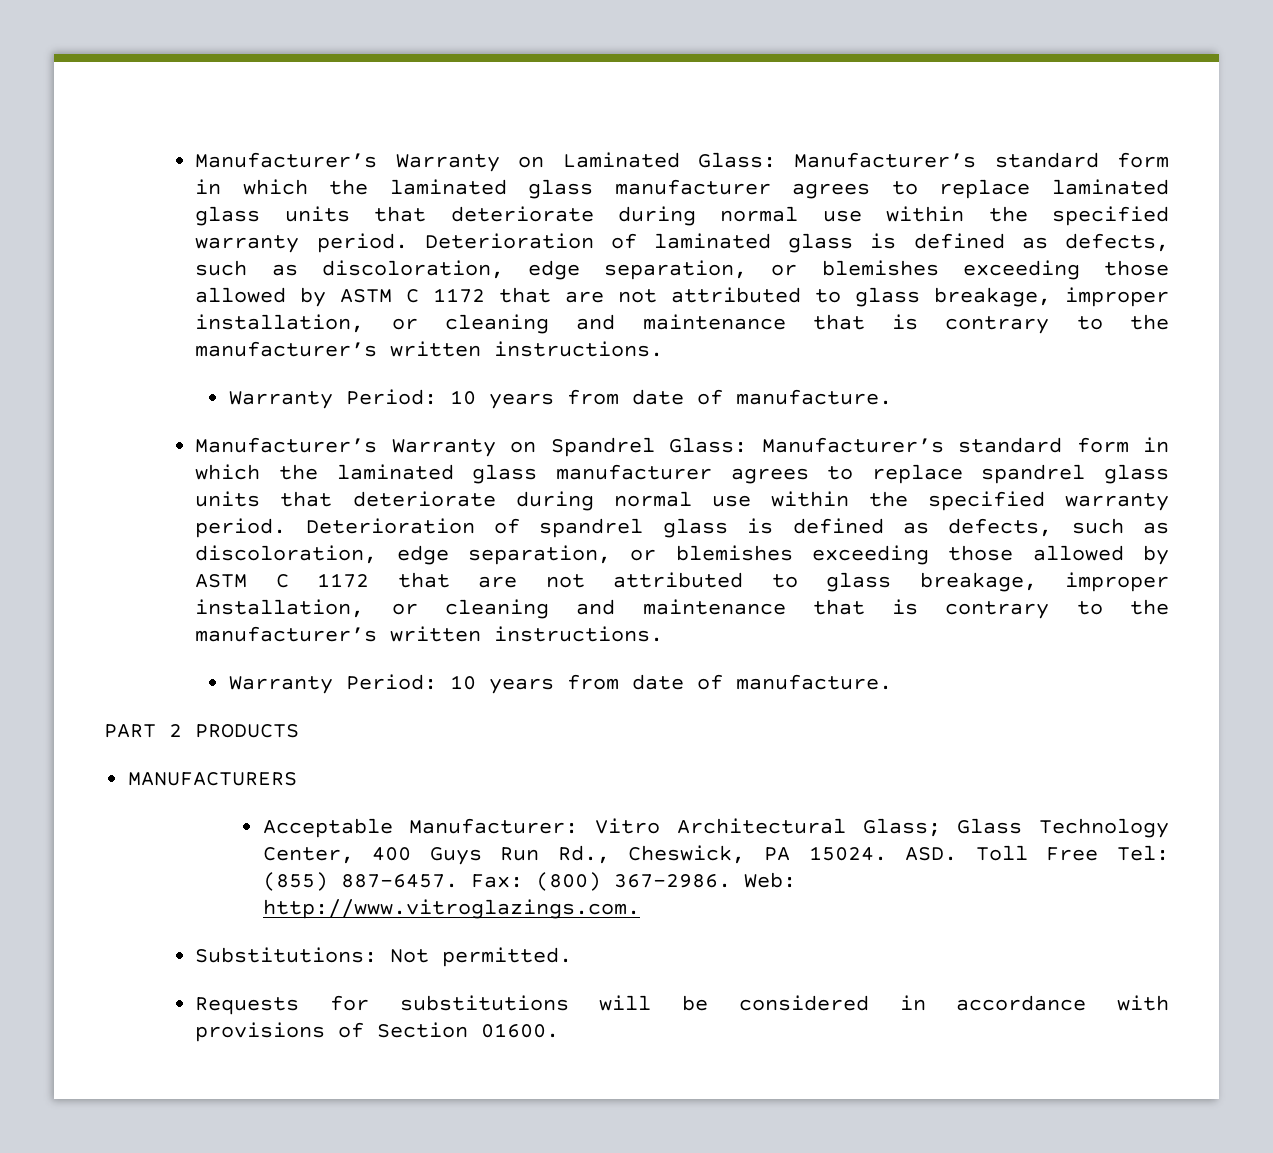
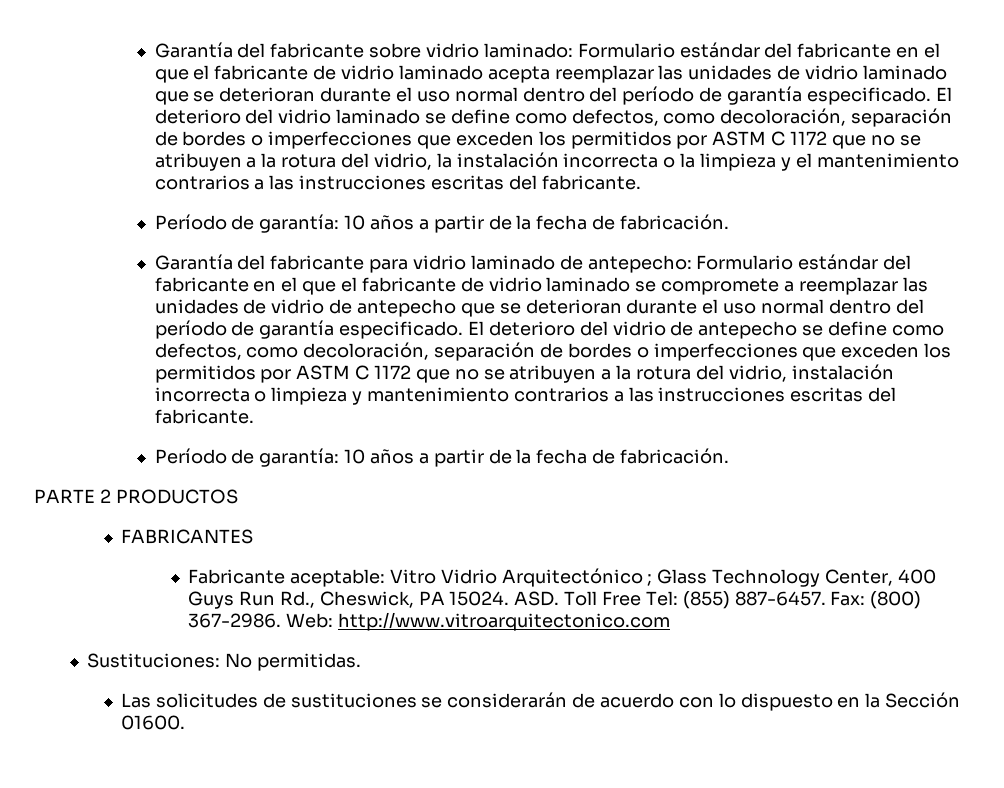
[195,152,1169,172] [195,179,1169,199] [195,206,1169,226] [195,233,1170,253] [195,260,1169,280] [195,287,1169,307] [195,314,1170,334] [195,341,664,357] [228,389,892,409] [195,437,1170,457] [195,464,1169,484] [195,491,1169,511] [195,518,1169,538] [195,545,1170,565] [195,572,1169,592] [195,599,1170,619] [195,626,664,642] [228,674,892,694] [104,724,299,738] [128,772,298,786] [262,818,941,838] Manufacturer’s Warranty on Laminated Glass: Manufacturer’s standard form in which the laminated glass manufacturer agrees to replace laminated glass units that deteriorate during normal use within the specified warranty period. Deterioration of laminated glass is defined as defects, such as discoloration, edge separation, or blemishes exceeding those allowed by ASTM C 1172 that are not attributed to glass breakage, improper installation, or cleaning and maintenance that is contrary to the manufacturer’s written instructions. // Warranty Period: 10 years from date of manufacture. // Manufacturer’s Warranty on Spandrel Glass: Manufacturer’s standard form in which the laminated glass manufacturer agrees to replace spandrel glass units that deteriorate during normal use within the specified warranty period. Deterioration of spandrel glass is defined as defects, such as discoloration, edge separation, or blemishes exceeding those allowed by ASTM C 1172 that are not attributed to glass breakage, improper installation, or cleaning and maintenance that is contrary to the manufacturer’s written instructions. // Warranty Period: 10 years from date of manufacture. // PART 2 PRODUCTS // MANUFACTURERS // Acceptable Manufacturer: Vitro Architectural Glass; -> [154,42,941,58] [154,65,947,83] [154,86,952,105] [154,108,953,127] [154,131,921,149] [154,152,959,171] [154,175,641,190] [154,214,730,233] [154,254,912,273] [154,277,928,295] [154,299,924,317] [154,320,944,339] [154,342,952,361] [154,364,894,383] [154,387,897,405] [154,409,254,424] [154,448,730,467] [34,489,238,504] [120,529,253,544] [188,568,653,587] Garantía del fabricante sobre vidrio laminado: Formulario estándar del fabricante en el que el fabricante de vidrio laminado acepta reemplazar las unidades de vidrio laminado que se deterioran durante el uso normal dentro del período de garantía especificado. El deterioro del vidrio laminado se define como defectos, como decoloración, separación de bordes o imperfecciones que exceden los permitidos por ASTM C 1172 que no se atribuyen a la rotura del vidrio, la instalación incorrecta o la limpieza y el mantenimiento contrarios a las instrucciones escritas del fabricante. // Período de garantía: 10 años a partir de la fecha de fabricación. // Garantía del fabricante para vidrio laminado de antepecho: Formulario estándar del fabricante en el que el fabricante de vidrio laminado se compromete a reemplazar las unidades de vidrio de antepecho que se deterioran durante el uso normal dentro del período de garantía especificado. El deterioro del vidrio de antepecho se define como defectos, como decoloración, separación de bordes o imperfecciones que exceden los permitidos por ASTM C 1172 que no se atribuyen a la rotura del vidrio, instalación incorrecta o limpieza y mantenimiento contrarios a las instrucciones escritas del fabricante. // Período de garantía: 10 años a partir de la fecha de fabricación. // PARTE 2 PRODUCTOS // FABRICANTES // Fabricante aceptable: Vitro Vidrio Arquitectónico ;
[262,899,640,919] [195,947,573,967] [195,995,1170,1015] [195,1022,469,1042] http://www.vitroglazings.com. // Substitutions: Not permitted. // Requests for substitutions will be considered in accordance with provisions of Section -> [337,612,670,631] [87,653,362,671] [120,692,961,711] http://www.vitroarquitectonico.com // Sustituciones: No permitidas. // Las solicitudes de sustituciones se considerarán de acuerdo con lo dispuesto en la Sección

